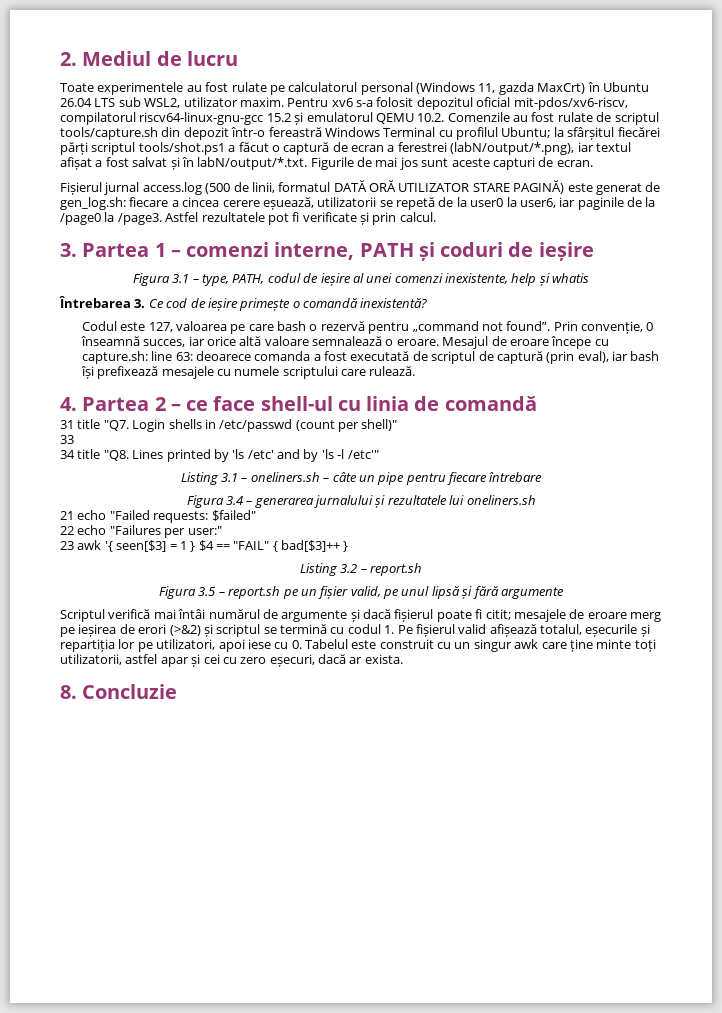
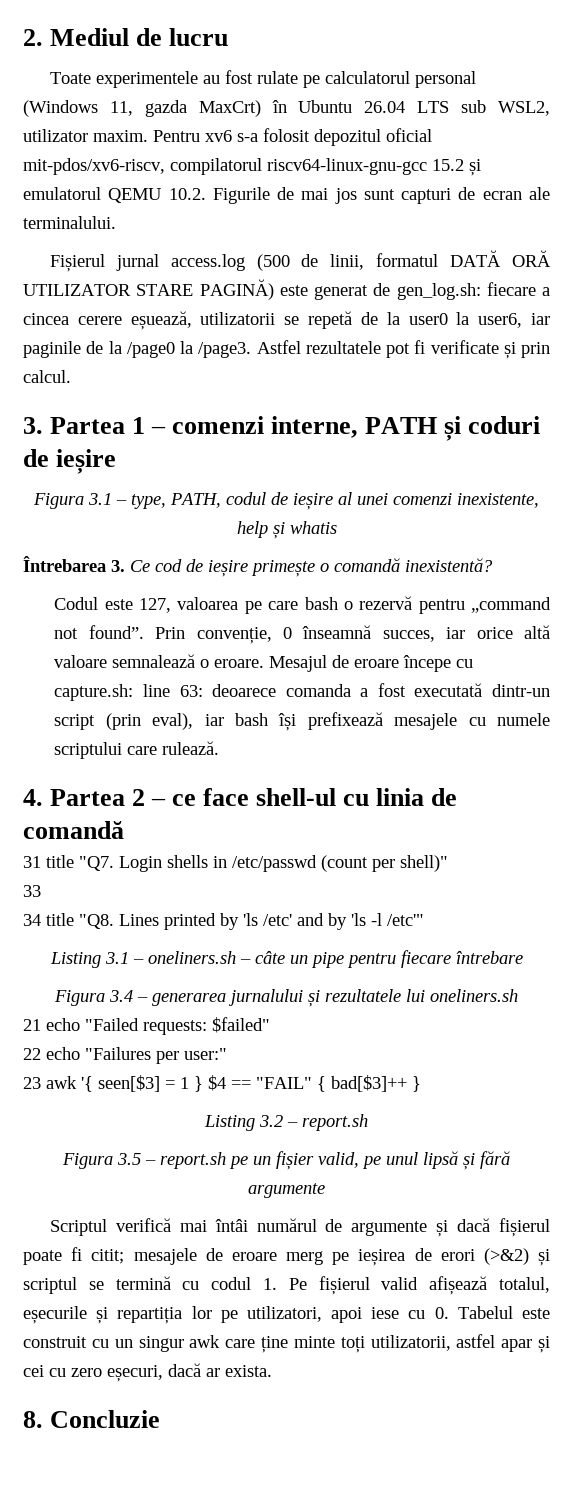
[447,112,659,125] [60,127,660,140] [60,142,631,155] [60,157,308,170] Comenzile au fost rulate de scriptul tools/capture.sh din depozit într-o fereastră Windows Terminal cu profilul Ubuntu; la sfârșitul fiecărei părți scriptul tools/shot.ps1 a făcut o captură de ecran a ferestrei (labN/output/*.png), iar textul afișat a fost salvat și în labN/output/*.txt. -> (206, 194) none
[451,158,490,167] aceste -> (395, 194) none
[556,160,593,167] ecran. -> [482,187,550,200] [23,216,116,229] ecran ale terminalului.
[412,351,543,364] de scriptul de captură -> [491,684,550,697] [54,714,96,730] dintr-un script

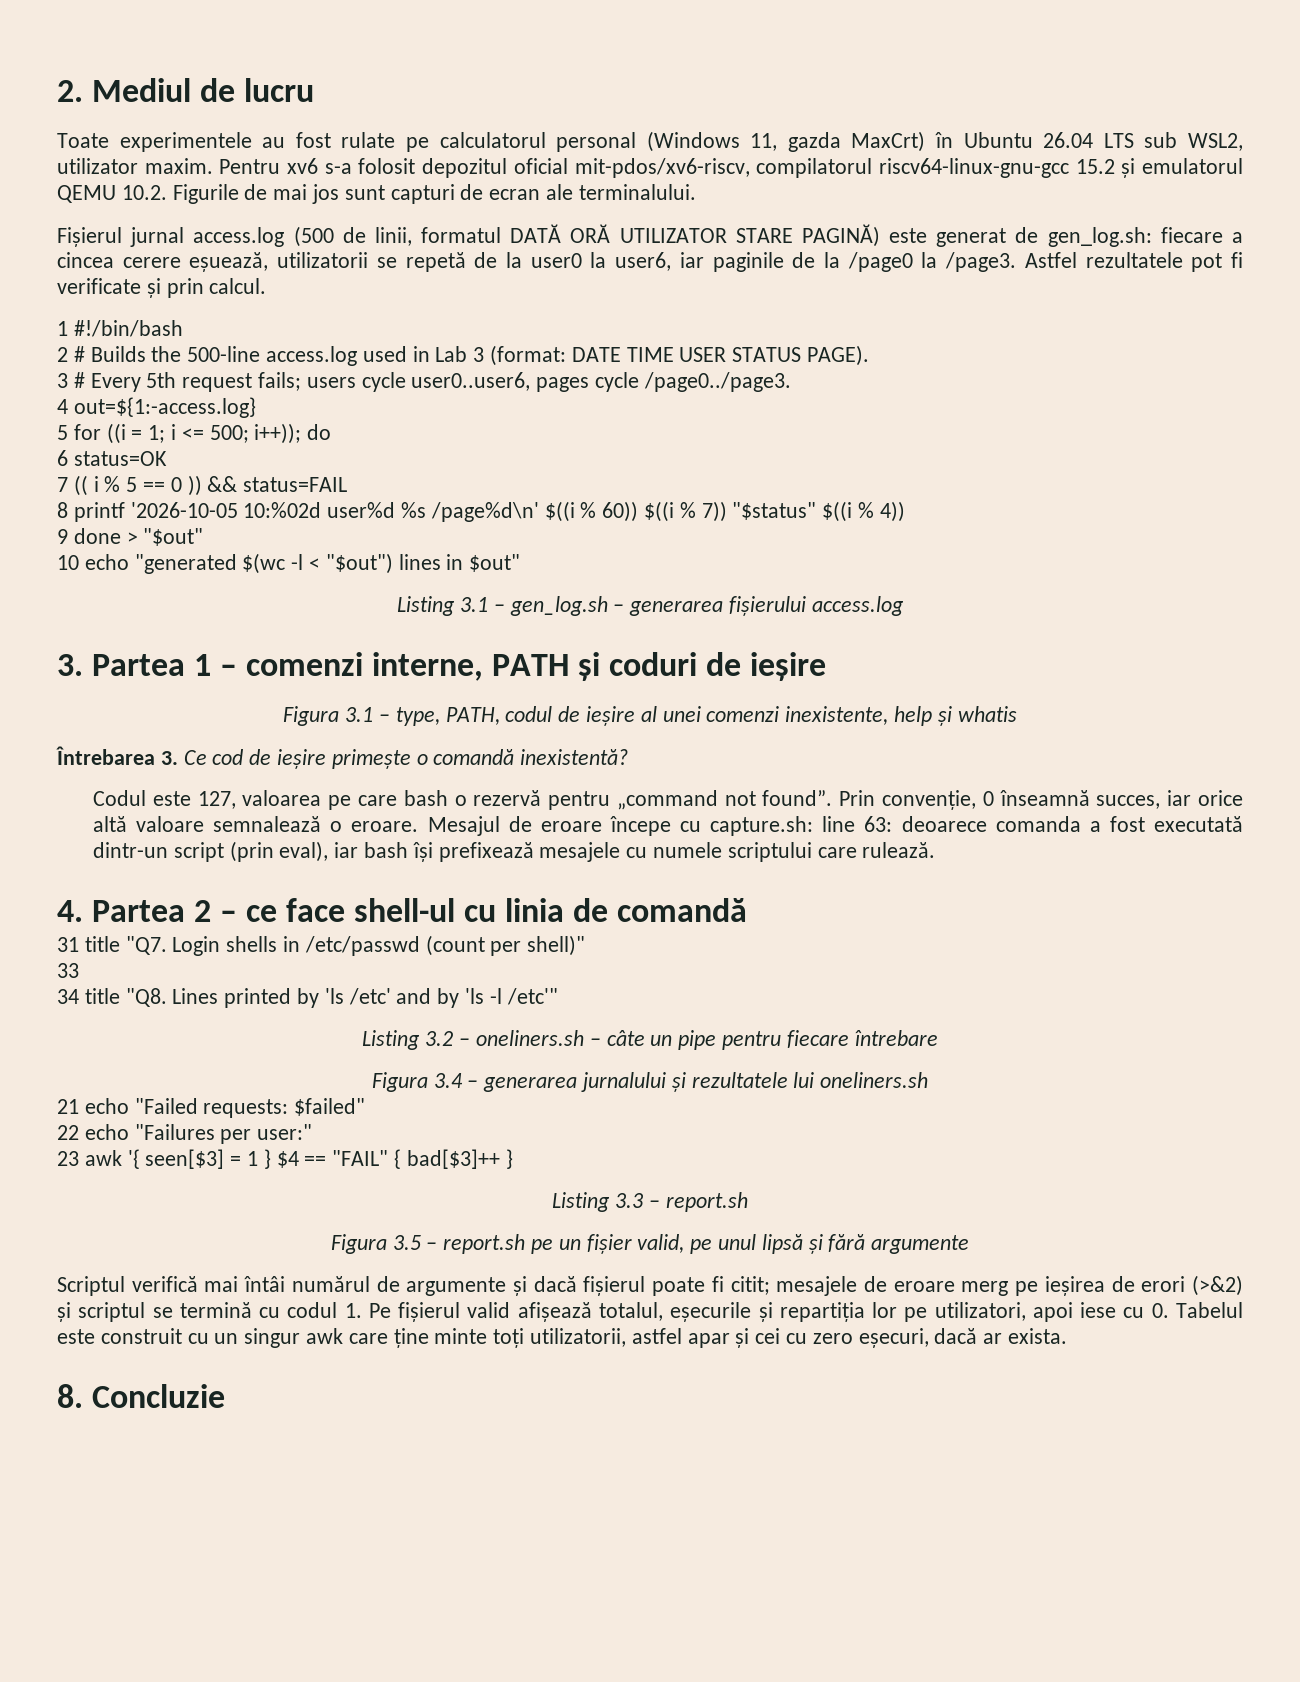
(71, 376) none -> [57,320,183,337] [57,345,870,366] [57,372,791,392] [57,397,256,418] [57,423,332,444] [57,450,167,466] [57,475,348,496] [57,501,905,522] [57,528,204,546] [57,553,521,574] [397,596,904,616] // 1 #!/bin/bash // 2 # Builds the 500-line access.log used in Lab 3 (format: DATE TIME USER STATUS PAGE). // 3 # Every 5th request fails; users cycle user0..user6, pages cycle /page0../page3. // 4 out=${1:-access.log} // 5 for ((i = 1; i <= 500; i++)); do // 6 status=OK // 7 (( i % 5 == 0 )) && status=FAIL // 8 printf '2026-10-05 10:%02d user%d %s /page%d\n' $((i % 60)) $((i % 7)) "$status" $((i % 4)) // 9 done > "$out" // 10 echo "generated $(wc -l < "$out") lines in $out" // Listing 3.1 – gen_log.sh – generarea fișierului access.log
[104,952,129,964] 3.1 -> [425,1031,454,1046] 3.2
[259,1115,283,1127] 3.2 -> [615,1193,644,1208] 3.3

